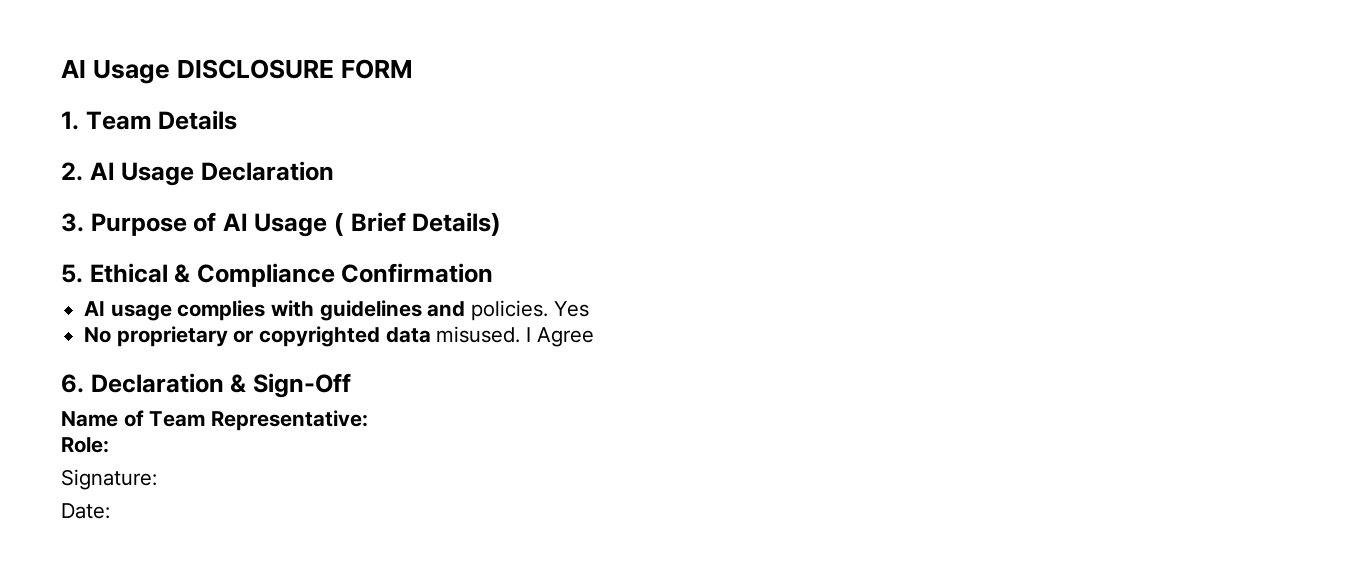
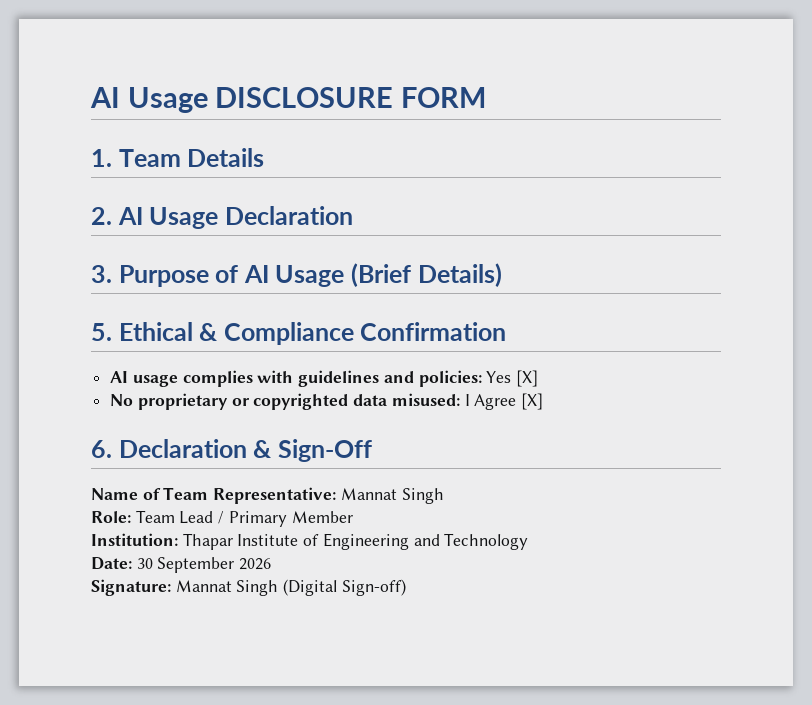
[334,212,406,236] ( Brief -> [351,263,412,287] (Brief
[471,300,549,321] policies. -> [418,370,482,387] policies:
(589, 309) none -> [516,370,539,387] [X]
[436,326,521,343] misused. -> [391,393,460,406] misused:
(594, 337) none -> [521,393,544,410] [X]
(369, 420) none -> [340,488,444,504] Mannat Singh
[61,469,157,490] [61,503,110,519] // Signature: // Date: -> [135,510,353,527] [91,533,529,550] [91,557,272,573] [91,579,406,596] Team Lead / Primary Member // Institution: Thapar Institute of Engineering and Technology // Date: 30 September 2026 // Signature: Mannat Singh (Digital Sign-off)

